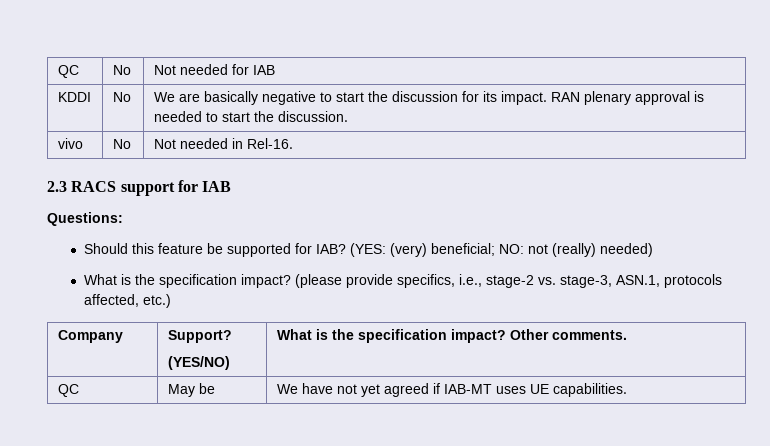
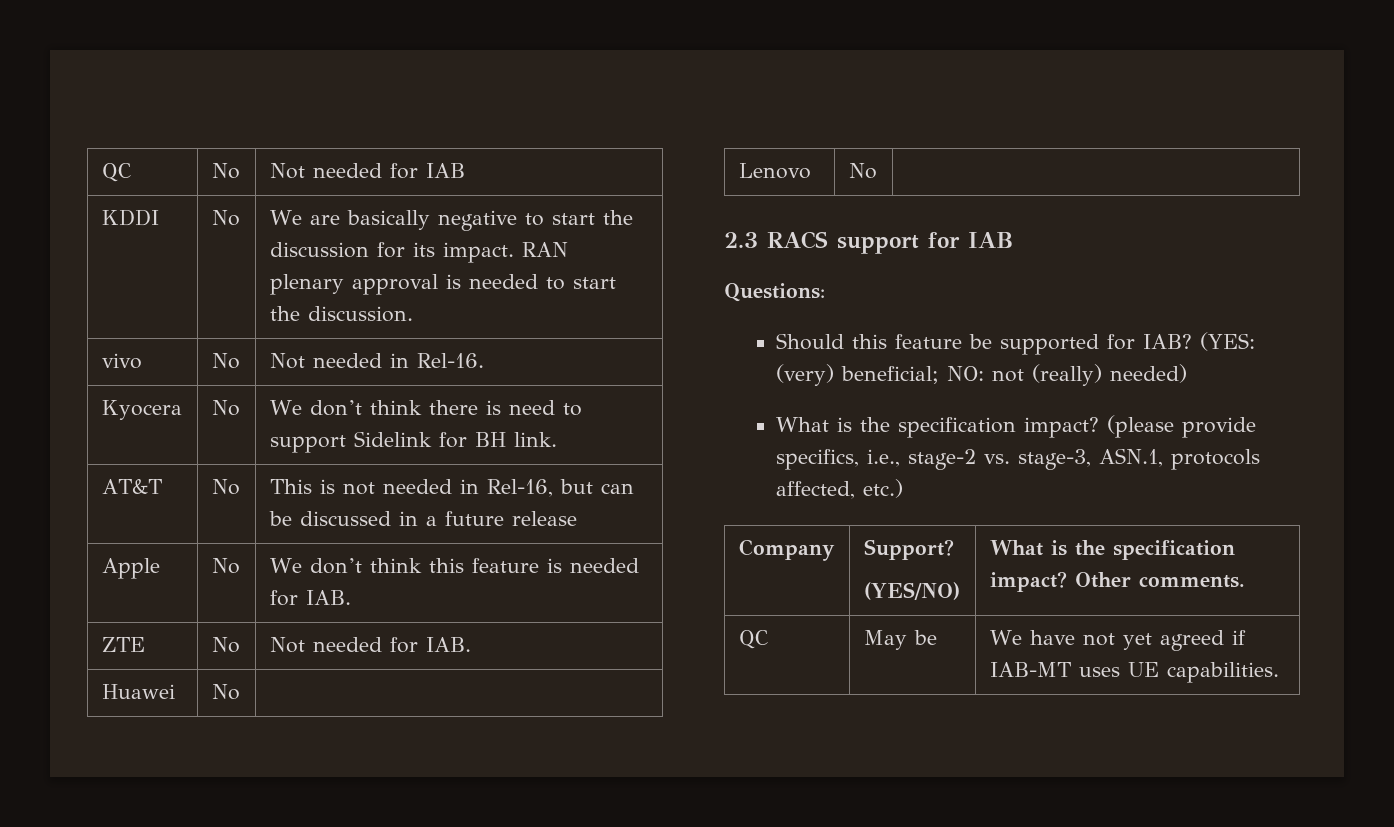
(293, 143) none -> [101,400,182,420] [211,400,240,416] [269,400,582,416] [269,431,557,453] [101,479,162,494] [211,479,240,495] [269,479,634,497] [268,511,577,526] [101,558,160,579] [211,558,240,574] [269,558,639,574] [269,590,351,606] [101,637,145,652] [211,637,240,653] [269,637,471,653] [101,684,175,699] [211,684,240,700] [738,163,811,179] [848,163,877,179] // Kyocera | No | We don’t think there is need to support Sidelink for BH link. // AT&T | No | This is not needed in Rel-16, but can be discussed in a future release // Apple | No | We don’t think this feature is needed for IAB. // ZTE | No | Not needed for IAB. // Huawei | No | // Lenovo | No |

